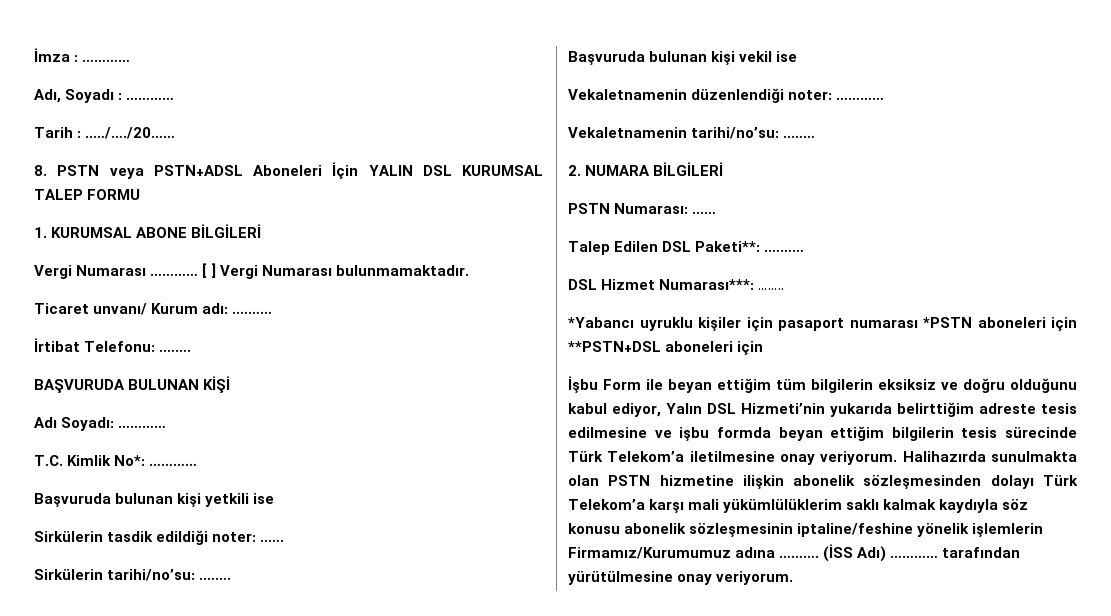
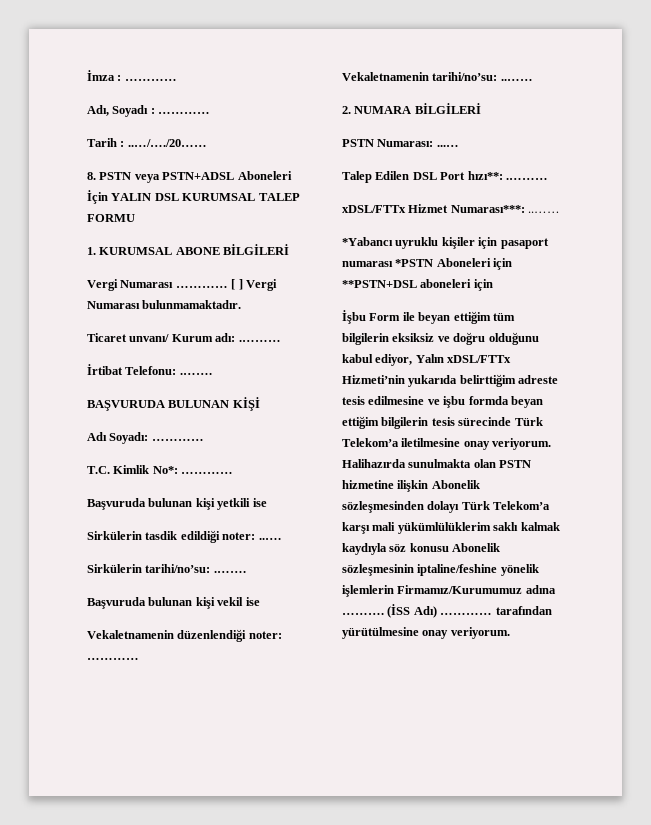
[695,241,805,252] [568,279,597,290] Paketi**: .……… // DSL -> [440,171,548,180] [342,205,406,213] Port hızı**: .……… // xDSL/FTTx
[977,317,1046,328] aboneleri -> [436,258,491,267] Aboneleri
[707,403,736,414] DSL -> [447,355,512,363] xDSL/FTTx
[793,475,856,486] abonelik -> [431,480,480,489] Abonelik
[624,523,687,534] abonelik -> [452,543,501,552] Abonelik

